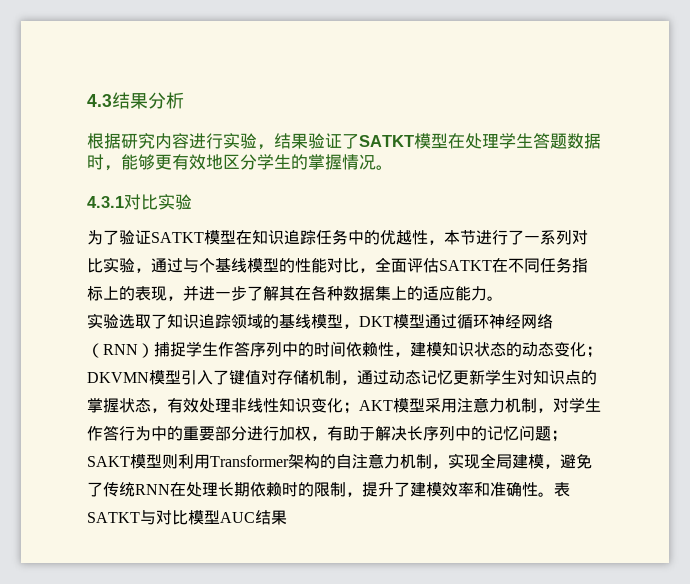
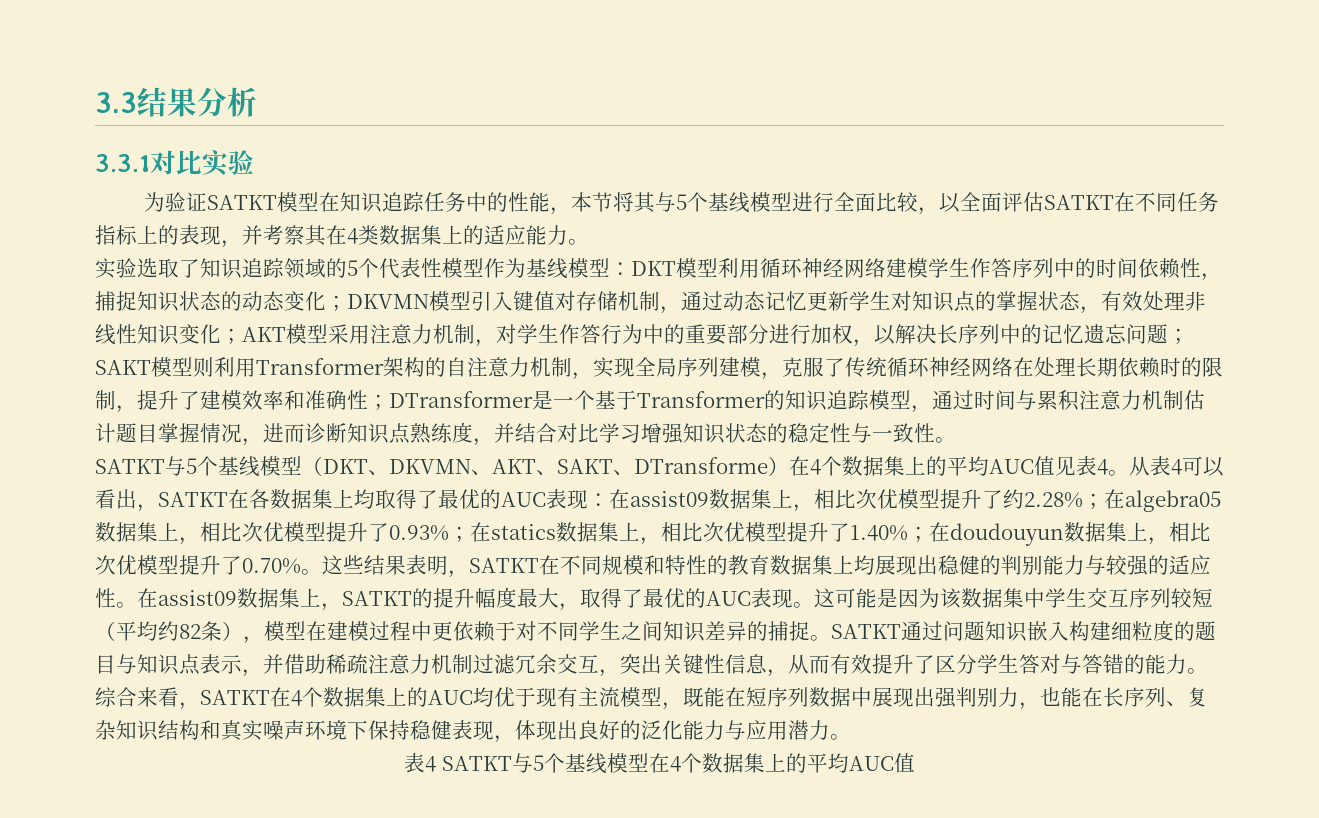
[87,94,112,107] 4.3 -> [95,92,137,113] 3.3
[87,133,601,150] [87,154,393,171] [87,196,124,208] 根据研究内容进行实验，结果验证了SATKT模型在处理学生答题数据时，能够更有效地区分学生的掌握情况。 // 4.3.1 -> [95,154,150,172] 3.3.1
[103,230,119,245] 了 -> (165, 202) none
[380,230,588,245] [87,257,375,273] 优越性，本节进行了一系列对比实验，通过与个基线模型的性能对比， -> [507,192,960,215] 性能，本节将其与5个基线模型进行全面比较，以
[199,285,343,301] 进一步了解其在各种 -> [263,225,379,246] 考察其在4类
[279,314,359,329] 基线模型， -> [347,258,631,279] 5个代表性模型作为基线模型：
[425,313,553,329] [87,341,186,358] 通过循环神经网络（RNN）捕捉 -> [718,258,928,278] 利用循环神经网络建模
[410,342,442,357] 建模 -> [95,291,137,311] 捕捉
[213,370,229,385] 了 -> (513, 301) none
[327,426,375,441] 有助于 -> [874,325,895,345] 以
(519, 433) none -> [1084,324,1127,344] 遗忘
[512,454,592,469] [87,482,170,497] 建模，避免了传统RNN -> [677,357,1013,380] 序列建模，克服了传统循环神经网络
[538,482,570,497] [87,510,287,525] 。表SATKT与对比模型AUC结果 -> [368,390,1205,413] [95,422,956,446] [95,456,1224,477] [95,489,1221,512] [95,522,1211,546] [95,555,1211,578] [95,587,1213,611] [95,620,1216,644] [95,654,1208,677] [95,687,1208,710] [95,720,851,743] [404,753,915,774] ；DTransformer是一个基于Transformer的知识追踪模型，通过时间与累积注意力机制估计题目掌握情况，进而诊断知识点熟练度，并结合对比学习增强知识状态的稳定性与一致性。 // SATKT与5个基线模型（DKT、DKVMN、AKT、SAKT、DTransforme）在4个数据集上的平均AUC值见表4。从表4可以看出，SATKT在各数据集上均取得了最优的AUC表现：在assist09数据集上，相比次优模型提升了约2.28%；在algebra05数据集上，相比次优模型提升了0.93%；在statics数据集上，相比次优模型提升了1.40%；在doudouyun数据集上，相比次优模型提升了0.70%。这些结果表明，SATKT在不同规模和特性的教育数据集上均展现出稳健的判别能力与较强的适应性。在assist09数据集上，SATKT的提升幅度最大，取得了最优的AUC表现。这可能是因为该数据集中学生交互序列较短（平均约82条），模型在建模过程中更依赖于对不同学生之间知识差异的捕捉。SATKT通过问题知识嵌入构建细粒度的题目与知识点表示，并借助稀疏注意力机制过滤冗余交互，突出关键性信息，从而有效提升了区分学生答对与答错的能力。综合来看，SATKT在4个数据集上的AUC均优于现有主流模型，既能在短序列数据中展现出强判别力，也能在长序列、复杂知识结构和真实噪声环境下保持稳健表现，体现出良好的泛化能力与应用潜力。 // 表4 SATKT与5个基线模型在4个数据集上的平均AUC值

